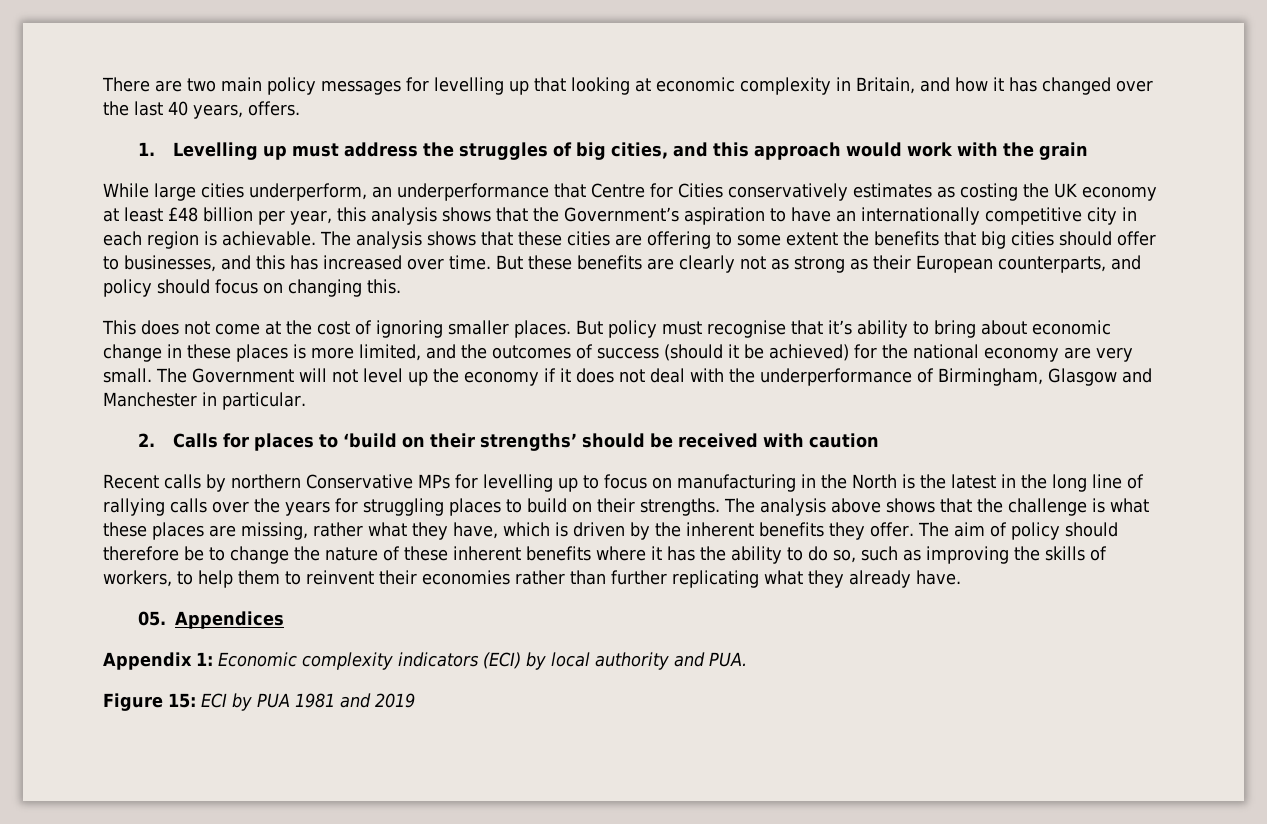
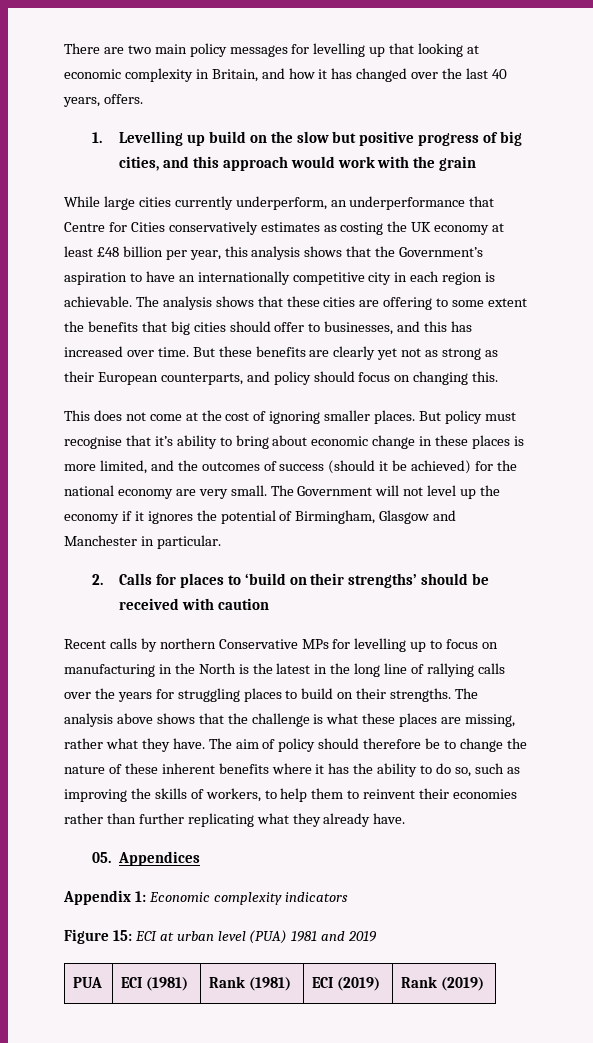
[292,142,549,160] must address the struggles -> [208,131,480,146] build on the slow but positive progress
(244, 190) none -> [174,196,233,210] currently
(735, 264) none -> [377,348,398,360] yet
[576,368,912,386] does not deal with the underperformance -> [147,510,276,524] ignores the potential
[453,522,914,540] have, which is driven by the inherent benefits they offer. -> [172,738,205,749] have.
[483,652,747,670] (ECI) by local authority and PUA. -> (348, 897) none
[232,693,290,711] by PUA -> [159,930,288,944] at urban level (PUA)
(415, 700) none -> [73,977,103,988] [121,977,189,991] [209,976,292,991] [312,977,381,991] [401,976,485,991] // PUA | ECI (1981) | Rank (1981) | ECI (2019) | Rank (2019)

